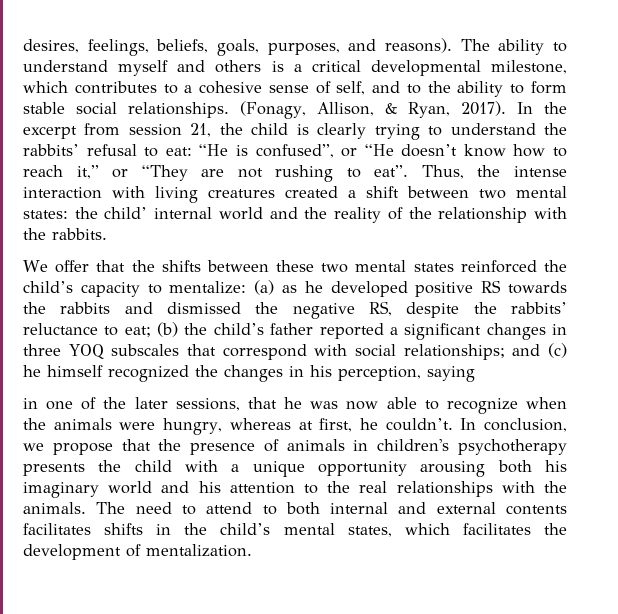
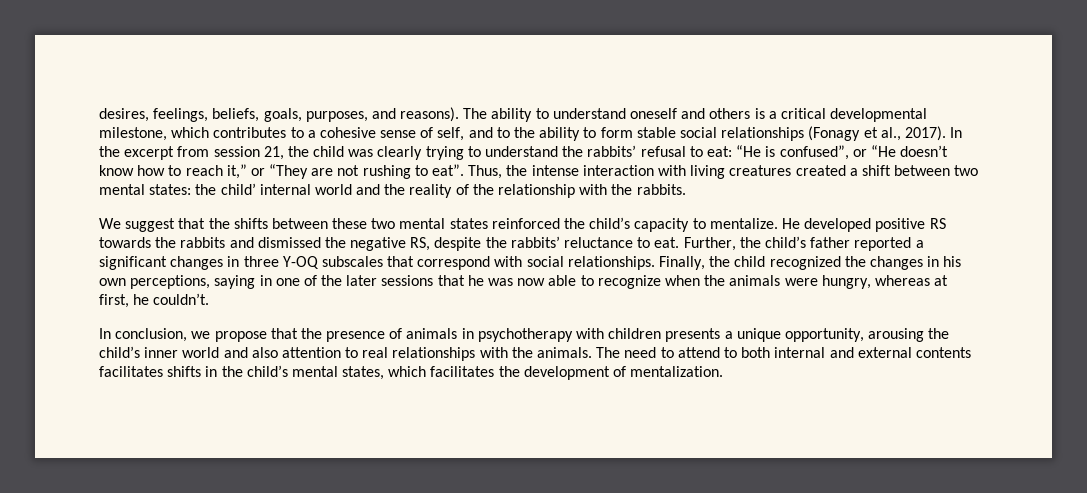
[118,60,169,76] myself -> [630,108,678,119] oneself
[128,101,450,119] relationships. (Fonagy, Allison, & Ryan, -> [721,126,901,141] relationships (Fonagy et al.,
[296,124,309,135] is -> [348,149,374,157] was
[55,260,90,273] offer -> [125,218,176,232] suggest
[169,280,323,295] mentalize: (a) as he -> [709,218,800,229] mentalize. He
[124,322,179,337] eat; (b) -> [654,237,736,251] eat. Further,
[68,344,104,359] YOQ -> [282,256,319,269] Y-OQ
[403,343,567,360] [23,365,103,377] relationships; and (c) he himself -> [567,256,766,270] relationships. Finally, the child
[338,366,421,381] perception, -> [99,275,211,289] own perceptions,
(475, 374) // -> (256, 282) none
[175,398,240,411] sessions, -> [381,275,434,286] sessions
(453, 424) none -> (210, 299) //
[377,439,567,455] [23,460,567,477] [23,481,221,498] children's psychotherapy presents the child with a unique opportunity arousing both his imaginary world and his -> [477,328,950,342] [99,346,278,358] psychotherapy with children presents a unique opportunity, arousing the child’s inner world and also
[327,481,351,493] the -> (359, 352) none

